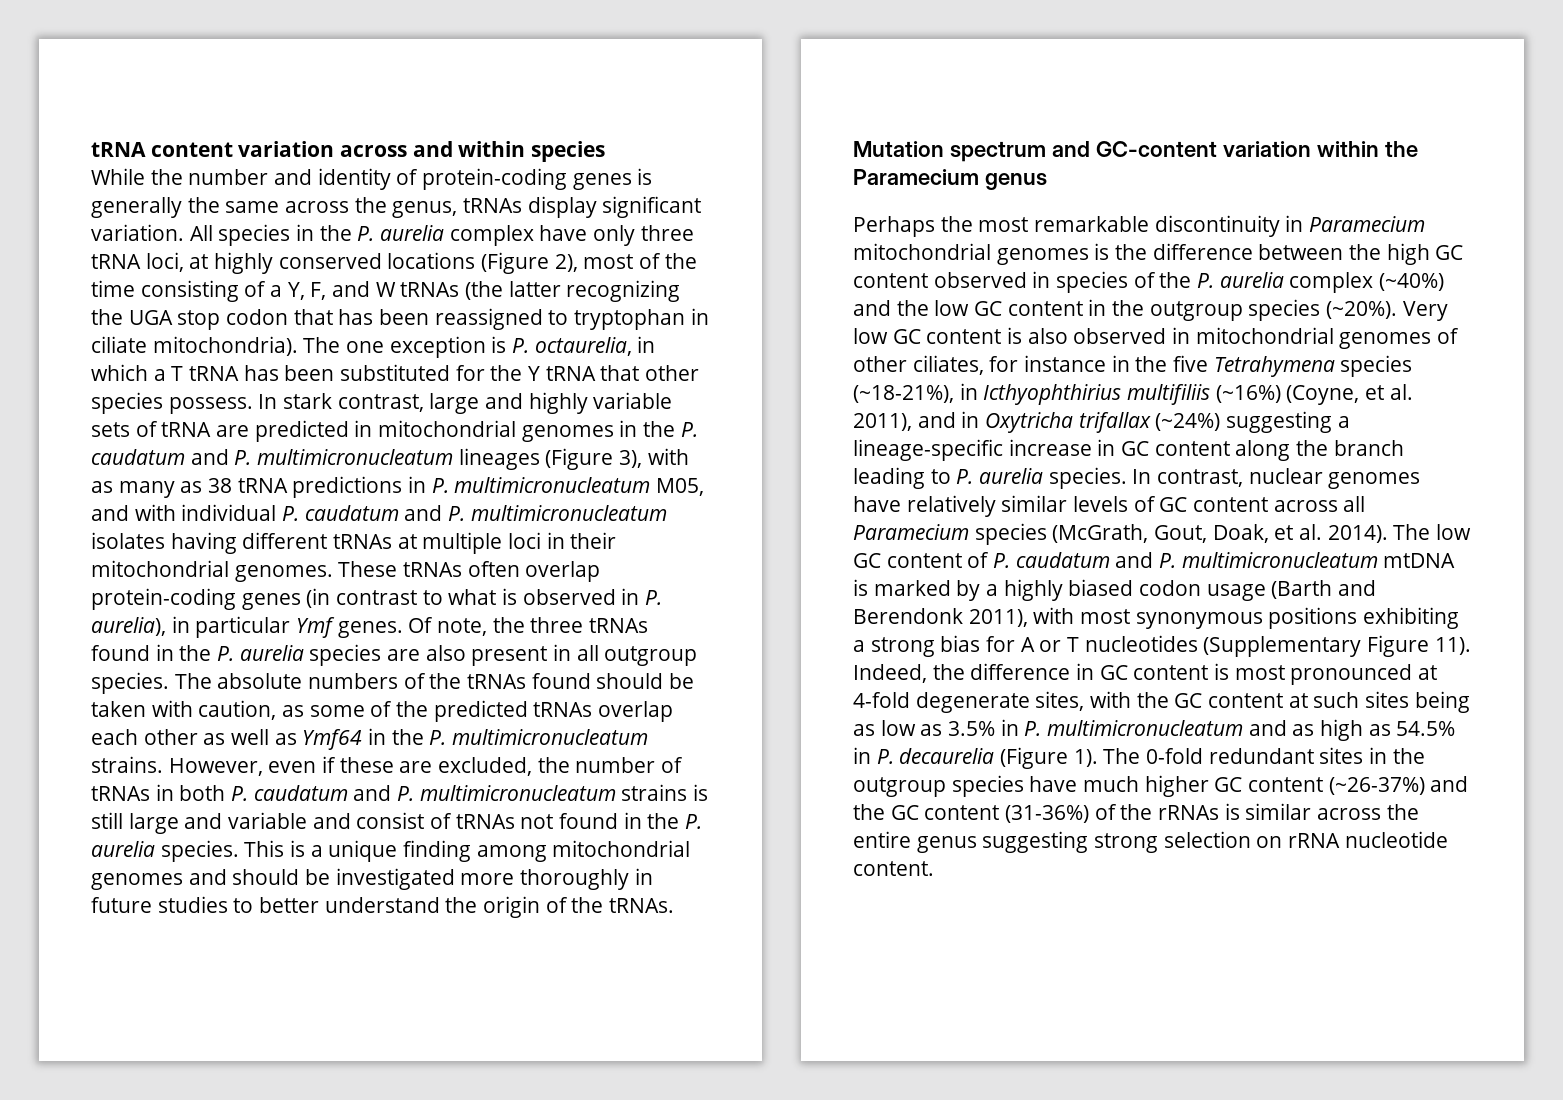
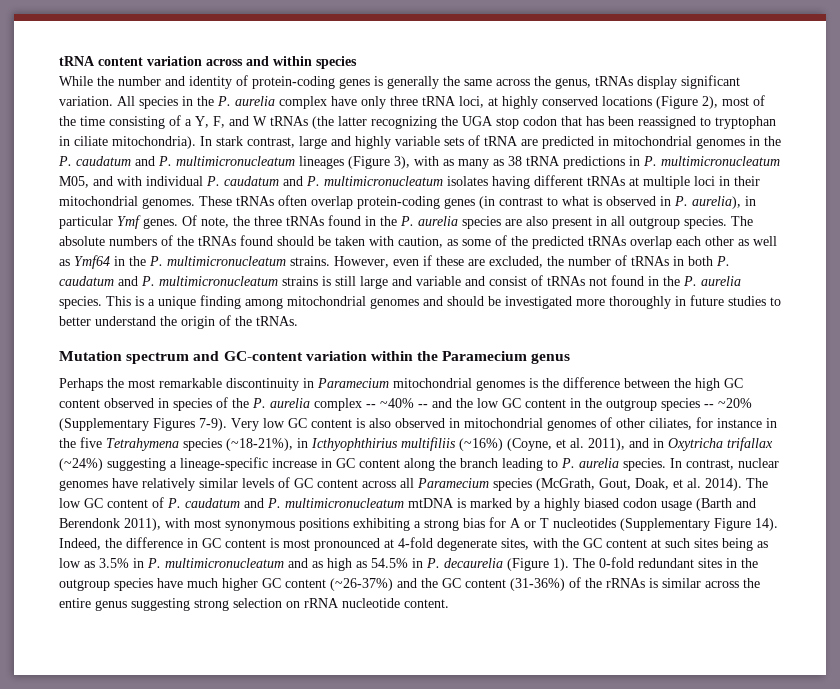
[303,336,656,358] [91,364,700,381] [91,392,253,414] The one exception is P. octaurelia, in which a T tRNA has been substituted for the Y tRNA that other species possess. -> (196, 142) none
[1378,273,1444,291] (~40%) -> [366,398,428,408] -- ~40% --
[1326,301,1398,319] (~20%). -> [704,398,752,408] [59,418,227,431] -- ~20% (Supplementary Figures 7-9).
[1434,637,1471,655] 11). -> [755,518,778,531] 14).

